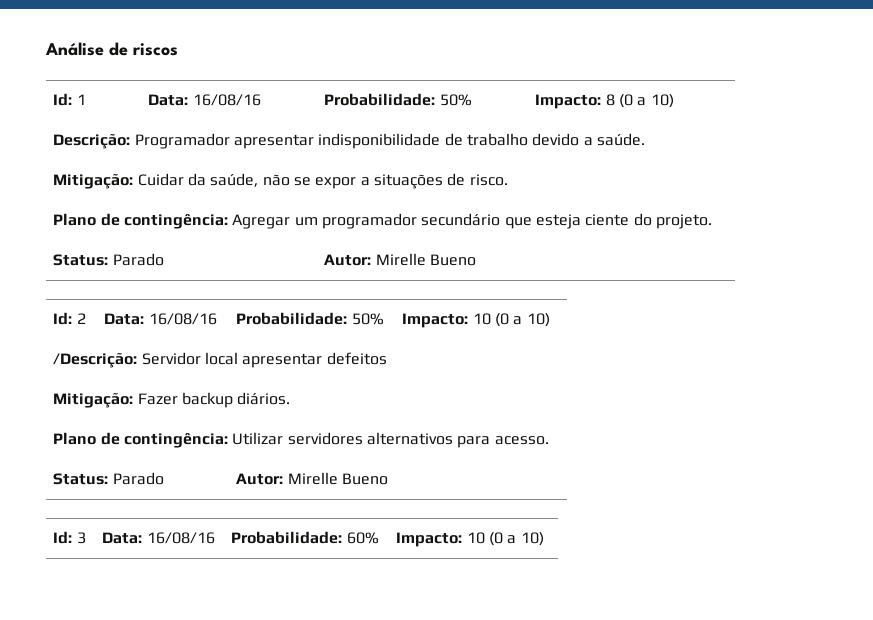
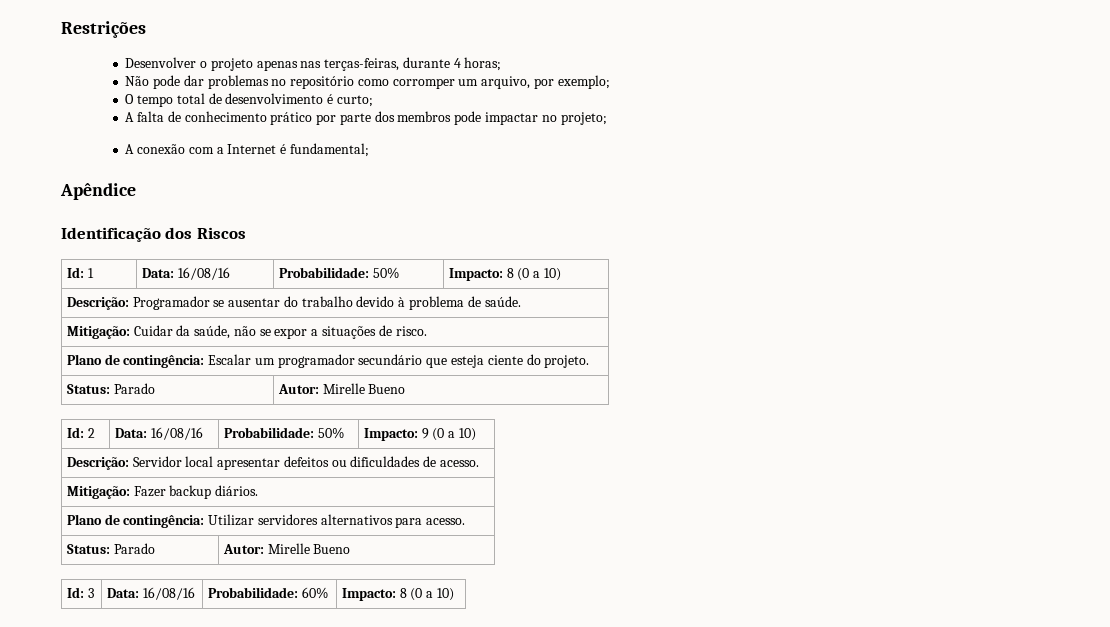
[45,42,178,56] Análise de riscos -> [61,21,146,38] [125,57,502,71] [125,75,610,89] [125,93,373,107] [125,111,607,125] [125,143,369,157] [60,183,136,200] [61,227,246,242] Restrições // Desenvolver o projeto apenas nas terças-feiras, durante 4 horas; // Não pode dar problemas no repositório como corromper um arquivo, por exemplo; // O tempo total de desenvolvimento é curto; // A falta de conhecimento prático por parte dos membros pode impactar no projeto; // A conexão com a Internet é fundamental; // Apêndice // Identificação dos Riscos
[234,133,593,149] apresentar indisponibilidade de trabalho devido a -> [213,296,481,310] se ausentar do trabalho devido à problema de
[232,214,291,229] Agregar -> [208,354,252,365] Escalar
[472,313,550,327] [53,352,138,368] 10 (0 a 10) // /Descrição: -> [421,428,476,441] [66,457,129,470] 9 (0 a 10) // Descrição:
(387, 358) none -> [331,456,479,467] ou dificuldades de acesso.
[466,532,485,544] 10 -> [399,588,407,598] 8

